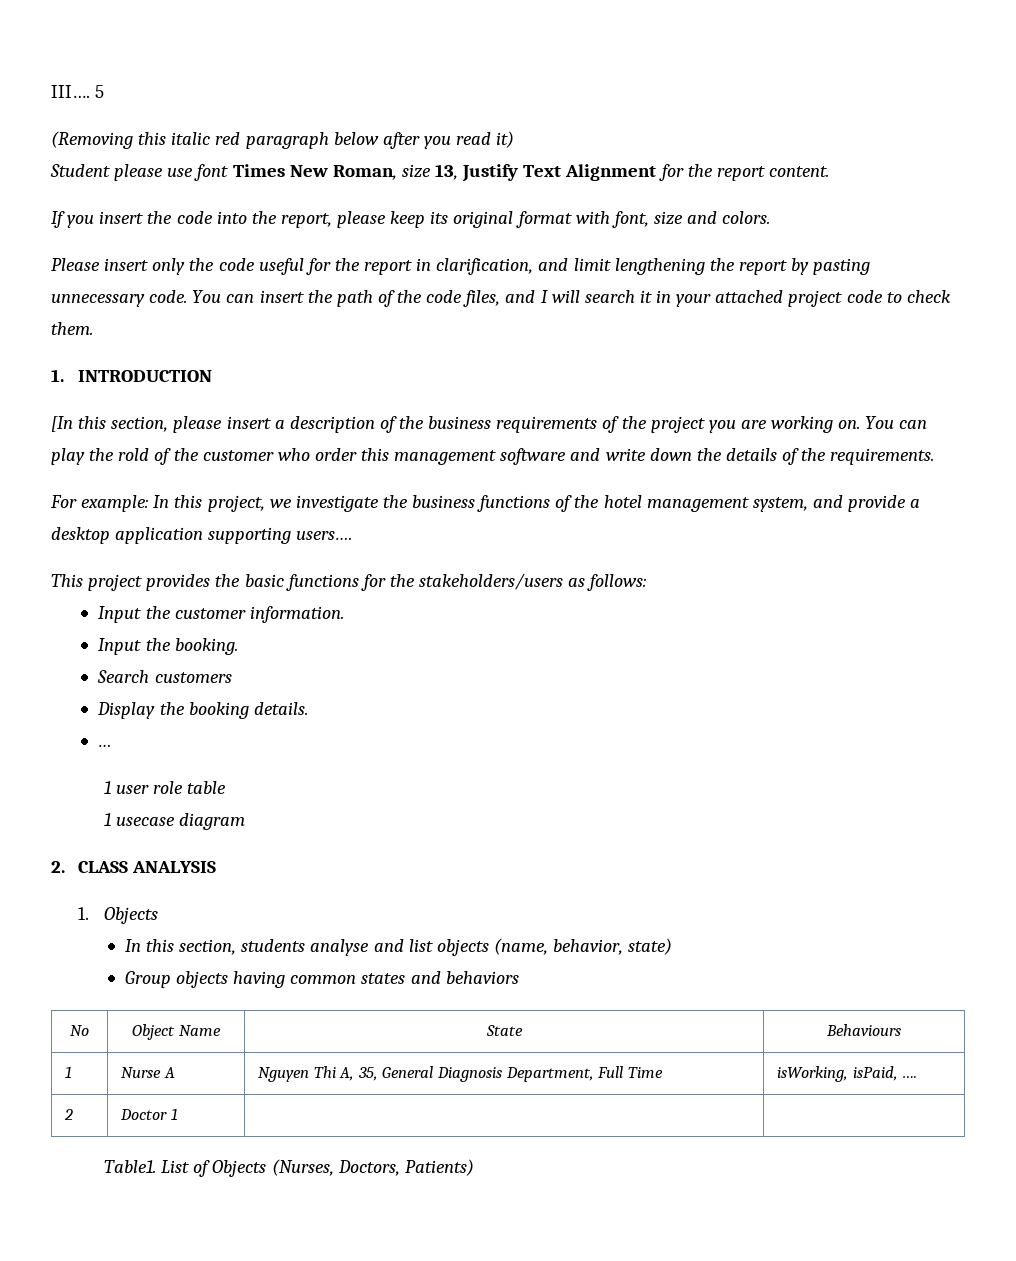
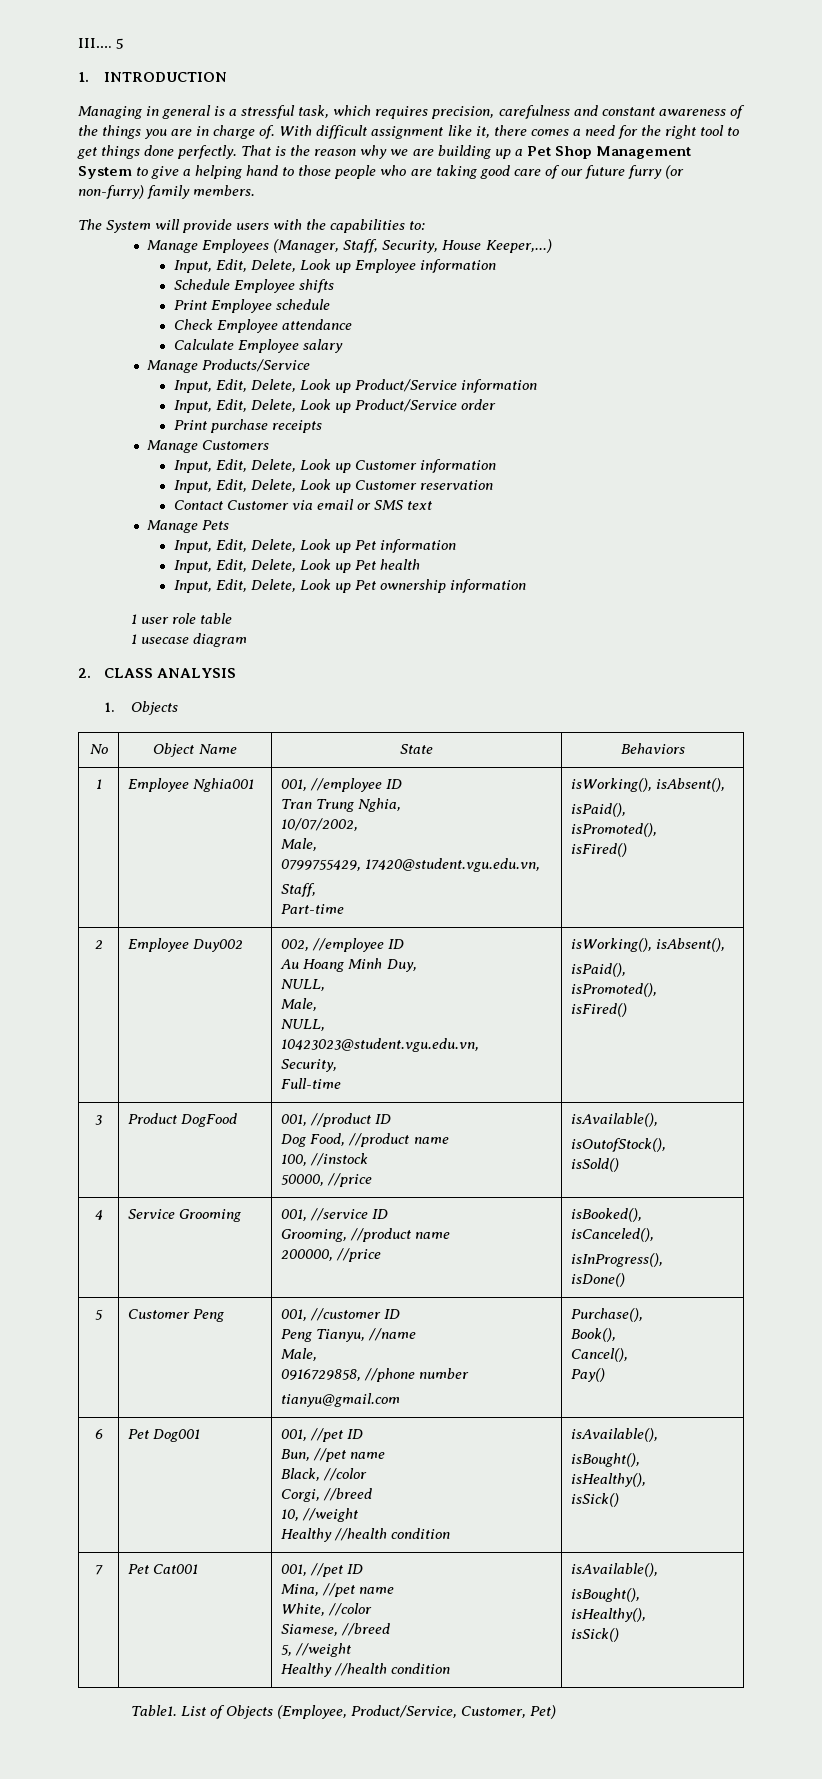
[51,131,515,149] [50,164,829,182] [51,211,771,228] [51,258,871,275] [51,290,951,307] [51,322,93,335] [51,369,212,382] [51,416,928,433] [51,448,935,465] [50,495,921,512] [51,527,353,544] [51,573,647,591] [98,606,344,623] [98,638,238,655] [97,670,232,683] [97,702,308,719] [98,744,113,747] (Removing this italic red paragraph below after you read it) // Student please use font Times New Roman, size 13, Justify Text Alignment for the report content. // If you insert the code into the report, please keep its original format with font, size and colors. // Please insert only the code useful for the report in clarification, and limit lengthening the report by pasting unnecessary code. You can insert the path of the code files, and I will search it in your attached project code to check them. // 1. INTRODUCTION // [In this section, please insert a description of the business requirements of the project you are working on. You can play the rold of the customer who order this management software and write down the details of the requirements. // For example: In this project, we investigate the business functions of the hotel management system, and provide a desktop application supporting users…. // This project provides the basic functions for the stakeholders/users as follows: // Input the customer information. // Input the booking. // Search customers // Display the booking details. // … -> [78,72,228,82] [78,105,745,119] [78,125,739,139] [77,145,691,159] [78,165,684,179] [78,185,256,199] [78,219,426,233] [147,239,552,253] [173,259,496,273] [173,279,334,293] [173,299,330,313] [173,319,352,333] [173,339,343,353] [147,359,311,373] [173,379,537,393] [173,399,496,413] [173,419,322,433] [147,440,270,453] [173,459,496,473] [173,479,493,493] [173,499,432,510] [147,520,230,533] [173,539,456,553] [173,559,420,573] [173,579,526,593] 1. INTRODUCTION // Managing in general is a stressful task, which requires precision, carefulness and constant awareness of the things you are in charge of. With difficult assignment like it, there comes a need for the right tool to get things done perfectly. That is the reason why we are building up a Pet Shop Management System to give a helping hand to those people who are taking good care of our future furry (or non-furry) family members. // The System will provide users with the capabilities to: // Manage Employees (Manager, Staff, Security, House Keeper,...) // Input, Edit, Delete, Look up Employee information // Schedule Employee shifts // Print Employee schedule // Check Employee attendance // Calculate Employee salary // Manage Products/Service // Input, Edit, Delete, Look up Product/Service information // Input, Edit, Delete, Look up Product/Service order // Print purchase receipts // Manage Customers // Input, Edit, Delete, Look up Customer information // Input, Edit, Delete, Look up Customer reservation // Contact Customer via email or SMS text // Manage Pets // Input, Edit, Delete, Look up Pet information // Input, Edit, Delete, Look up Pet health // Input, Edit, Delete, Look up Pet ownership information
[124,938,673,956] [124,971,519,988] // In this section, students analyse and list objects (name, behavior, state) // Group objects having common states and behaviors -> (178, 708) none
[826,1024,901,1036] [64,1066,72,1078] [120,1067,175,1078] [257,1066,663,1082] [776,1066,918,1082] [63,1109,73,1120] [119,1108,178,1120] Behaviours // 1 | Nurse A | Nguyen Thi A, 35, General Diagnosis Department, Full Time | isWorking, isPaid, …. // 2 | Doctor 1 | | -> [620,743,685,754] [95,779,102,789] [128,778,255,792] [281,778,403,792] [281,798,402,812] [281,818,359,831] [281,838,318,851] [281,858,541,872] [281,883,317,897] [281,904,345,914] [571,778,726,792] [571,803,627,817] [571,823,658,837] [571,843,628,857] [94,940,103,949] [128,938,244,952] [281,938,405,952] [280,958,417,972] [281,979,326,991] [281,998,318,1011] [281,1019,326,1031] [281,1038,480,1052] [281,1059,338,1072] [281,1078,342,1089] [571,938,726,952] [571,963,627,977] [571,983,658,997] [571,1003,628,1017] [95,1115,102,1125] [128,1113,238,1127] [281,1113,392,1127] [281,1133,449,1147] [281,1153,369,1166] [281,1173,373,1187] [571,1113,659,1127] [571,1138,667,1152] [571,1158,620,1172] [94,1209,103,1220] [128,1209,242,1222] [281,1208,389,1221] [281,1228,451,1242] [281,1248,382,1262] [571,1208,643,1222] [571,1228,655,1242] [571,1253,664,1267] [571,1273,626,1287] [95,1309,103,1320] [128,1309,225,1322] [281,1308,401,1321] [281,1328,417,1342] [281,1348,318,1361] [281,1368,470,1382] [281,1393,401,1407] [571,1308,644,1322] [571,1328,617,1342] [571,1348,629,1362] [571,1368,606,1382] [94,1429,103,1439] [128,1429,201,1442] [281,1428,364,1442] [281,1448,386,1462] [281,1468,368,1481] [281,1488,373,1502] [281,1508,359,1522] [281,1528,451,1542] [571,1428,659,1442] [571,1453,641,1467] [571,1473,647,1487] [571,1493,620,1507] [95,1565,103,1575] [128,1564,199,1574] [281,1563,364,1577] [281,1583,395,1597] [281,1603,373,1616] [281,1623,391,1636] [281,1643,352,1657] [281,1663,451,1677] [571,1563,659,1577] [571,1588,641,1602] [571,1608,647,1622] [571,1628,620,1642] Behaviors // 1 | Employee Nghia001 | 001, //employee ID // Tran Trung Nghia, // 10/07/2002, // Male, // 0799755429, 17420@student.vgu.edu.vn, // Staff, // Part-time | isWorking(), isAbsent(), // isPaid(), // isPromoted(), // isFired() // 2 | Employee Duy002 | 002, //employee ID // Au Hoang Minh Duy, // NULL, // Male, // NULL, // 10423023@student.vgu.edu.vn, // Security, // Full-time | isWorking(), isAbsent(), // isPaid(), // isPromoted(), // isFired() // 3 | Product DogFood | 001, //product ID // Dog Food, //product name // 100, //instock // 50000, //price | isAvailable(), // isOutofStock(), // isSold() // 4 | Service Grooming | 001, //service ID // Grooming, //product name // 200000, //price | isBooked(), // isCanceled(), // isInProgress(), // isDone() // 5 | Customer Peng | 001, //customer ID // Peng Tianyu, //name // Male, // 0916729858, //phone number // tianyu@gmail.com | Purchase(), // Book(), // Cancel(), // Pay() // 6 | Pet Dog001 | 001, //pet ID // Bun, //pet name // Black, //color // Corgi, //breed // 10, //weight // Healthy //health condition | isAvailable(), // isBought(), // isHealthy(), // isSick() // 7 | Pet Cat001 | 001, //pet ID // Mina, //pet name // White, //color // Siamese, //breed // 5, //weight // Healthy //health condition | isAvailable(), // isBought(), // isHealthy(), // isSick()
[271,1159,474,1176] (Nurses, Doctors, Patients) -> [276,1705,557,1719] (Employee, Product/Service, Customer, Pet)

